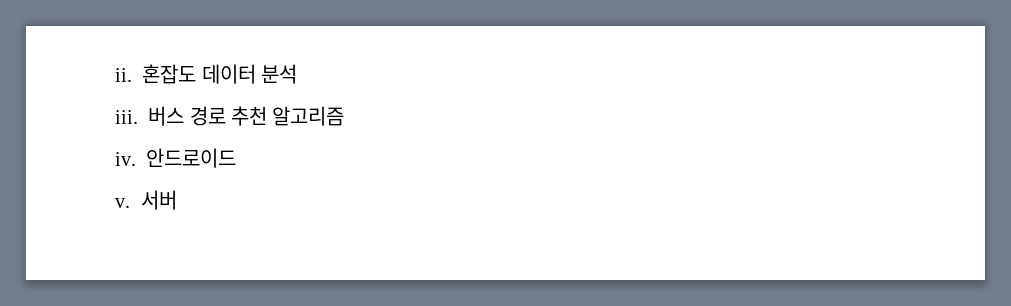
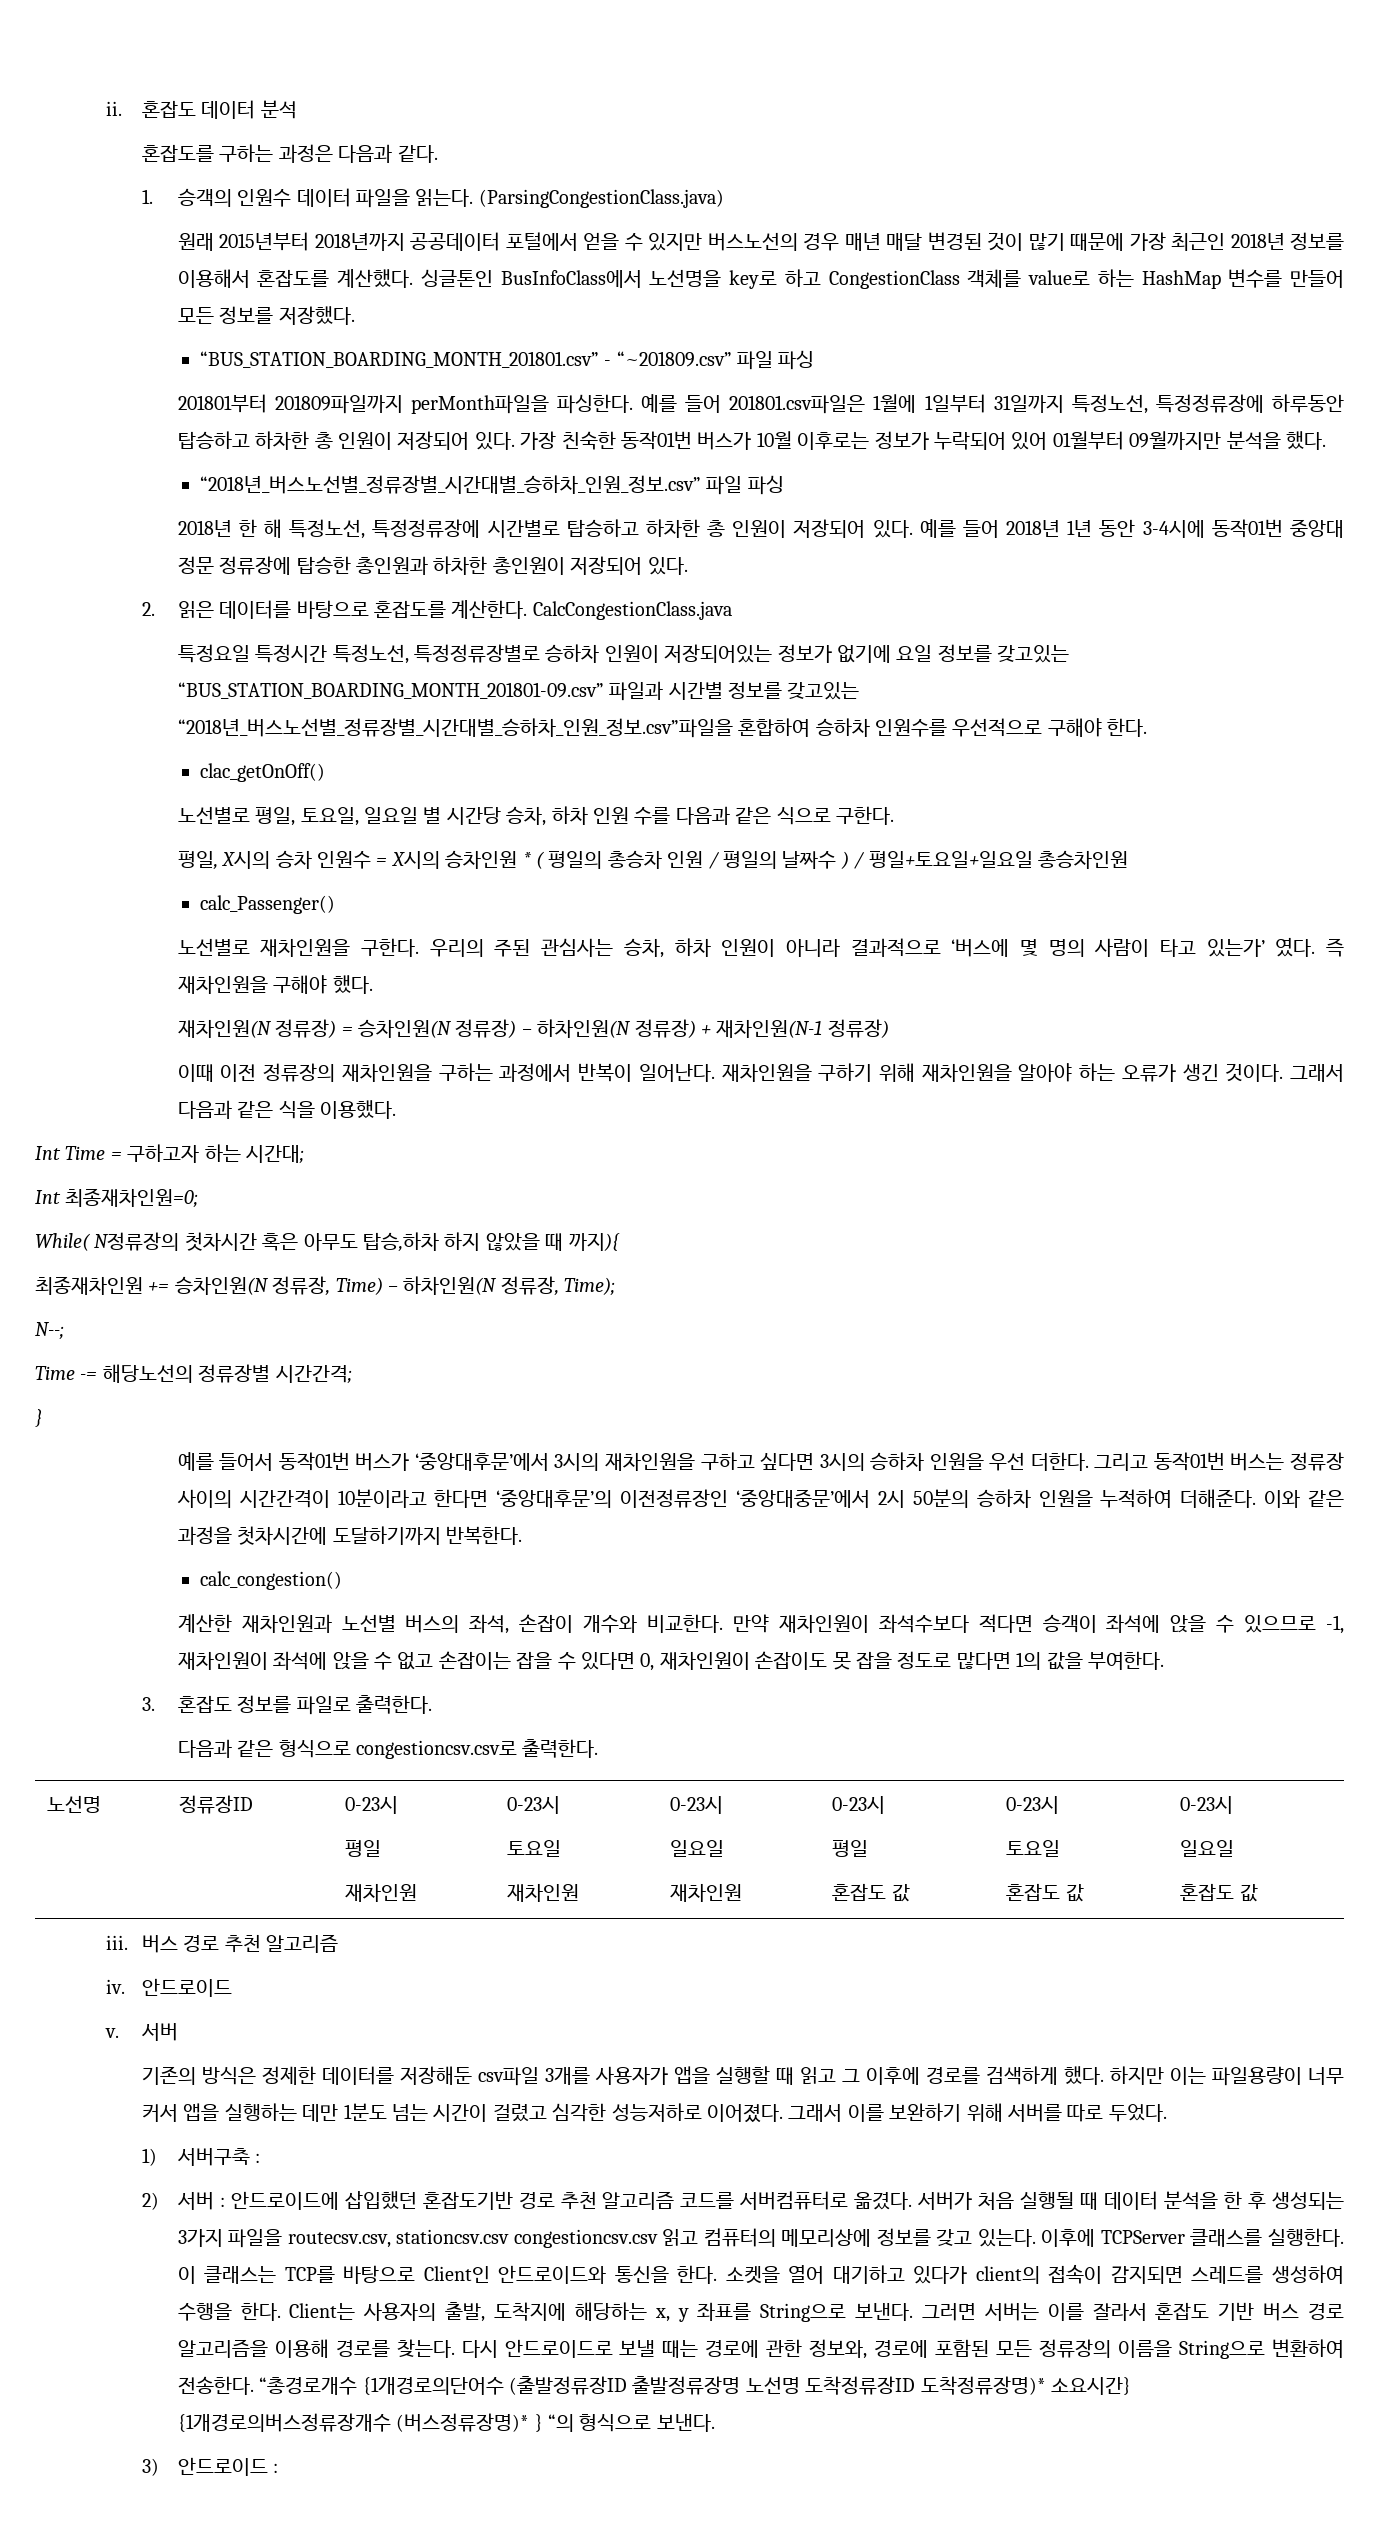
(297, 74) none -> [142,144,438,163] [142,188,724,208] [177,232,1345,251] [177,269,1344,289] [177,306,355,325] [199,350,815,370] [177,394,1345,414] [177,431,1326,450] [199,475,784,495] [177,519,1344,539] [177,556,688,575] [142,600,732,620] [177,644,1070,664] [177,681,860,701] [177,718,1148,738] [199,763,325,782] [177,806,894,826] [177,850,1128,870] [199,895,335,914] [177,937,1344,958] [177,975,373,994] [177,1019,889,1038] [177,1063,1344,1082] [177,1100,396,1119] [35,1144,304,1164] [35,1188,199,1208] [35,1232,620,1252] [35,1276,616,1296] [35,1322,64,1340] [35,1364,352,1384] [35,1409,43,1427] [177,1452,1344,1471] [176,1489,1344,1508] [177,1526,522,1545] [199,1571,342,1590] [177,1614,1345,1634] [177,1651,1164,1671] [142,1695,432,1715] [177,1739,599,1759] [47,1795,102,1813] [179,1795,254,1814] [345,1796,399,1814] [345,1840,382,1857] [345,1883,418,1902] [507,1796,561,1814] [507,1840,562,1857] [507,1883,580,1902] [670,1796,724,1814] [670,1840,725,1857] [670,1883,743,1902] [832,1796,886,1814] [832,1840,869,1857] [832,1883,910,1902] [1006,1796,1060,1814] [1006,1840,1061,1857] [1006,1883,1084,1902] [1180,1796,1234,1814] [1180,1840,1235,1857] [1180,1883,1258,1902] // 혼잡도를 구하는 과정은 다음과 같다. // 1. 승객의 인원수 데이터 파일을 읽는다. (ParsingCongestionClass.java) // 원래 2015년부터 2018년까지 공공데이터 포털에서 얻을 수 있지만 버스노선의 경우 매년 매달 변경된 것이 많기 때문에 가장 최근인 2018년 정보를 이용해서 혼잡도를 계산했다. 싱글톤인 BusInfoClass에서 노선명을 key로 하고 CongestionClass 객체를 value로 하는 HashMap 변수를 만들어 모든 정보를 저장했다. // “BUS_STATION_BOARDING_MONTH_201801.csv” - “~201809.csv” 파일 파싱 // 201801부터 201809파일까지 perMonth파일을 파싱한다. 예를 들어 201801.csv파일은 1월에 1일부터 31일까지 특정노선, 특정정류장에 하루동안 탑승하고 하차한 총 인원이 저장되어 있다. 가장 친숙한 동작01번 버스가 10월 이후로는 정보가 누락되어 있어 01월부터 09월까지만 분석을 했다. // “2018년_버스노선별_정류장별_시간대별_승하차_인원_정보.csv” 파일 파싱 // 2018년 한 해 특정노선, 특정정류장에 시간별로 탑승하고 하차한 총 인원이 저장되어 있다. 예를 들어 2018년 1년 동안 3-4시에 동작01번 중앙대 정문 정류장에 탑승한 총인원과 하차한 총인원이 저장되어 있다. // 2. 읽은 데이터를 바탕으로 혼잡도를 계산한다. CalcCongestionClass.java // 특정요일 특정시간 특정노선, 특정정류장별로 승하차 인원이 저장되어있는 정보가 없기에 요일 정보를 갖고있는 “BUS_STATION_BOARDING_MONTH_201801-09.csv” 파일과 시간별 정보를 갖고있는 “2018년_버스노선별_정류장별_시간대별_승하차_인원_정보.csv”파일을 혼합하여 승하차 인원수를 우선적으로 구해야 한다. // clac_getOnOff() // 노선별로 평일, 토요일, 일요일 별 시간당 승차, 하차 인원 수를 다음과 같은 식으로 구한다. // 평일, X시의 승차 인원수 = X시의 승차인원 * ( 평일의 총승차 인원 / 평일의 날짜수 ) / 평일+토요일+일요일 총승차인원 // calc_Passenger() // 노선별로 재차인원을 구한다. 우리의 주된 관심사는 승차, 하차 인원이 아니라 결과적으로 ‘버스에 몇 명의 사람이 타고 있는가’ 였다. 즉 재차인원을 구해야 했다. // 재차인원(N 정류장) = 승차인원(N 정류장) – 하차인원(N 정류장) + 재차인원(N-1 정류장) // 이때 이전 정류장의 재차인원을 구하는 과정에서 반복이 일어난다. 재차인원을 구하기 위해 재차인원을 알아야 하는 오류가 생긴 것이다. 그래서 다음과 같은 식을 이용했다. // Int Time = 구하고자 하는 시간대; // Int 최종재차인원=0; // While( N정류장의 첫차시간 혹은 아무도 탑승,하차 하지 않았을 때 까지){ // 최종재차인원 += 승차인원(N 정류장, Time) – 하차인원(N 정류장, Time); // N--; // Time -= 해당노선의 정류장별 시간간격; // } // 예를 들어서 동작01번 버스가 ‘중앙대후문’에서 3시의 재차인원을 구하고 싶다면 3시의 승하차 인원을 우선 더한다. 그리고 동작01번 버스는 정류장 사이의 시간간격이 10분이라고 한다면 ‘중앙대후문’의 이전정류장인 ‘중앙대중문’에서 2시 50분의 승하차 인원을 누적하여 더해준다. 이와 같은 과정을 첫차시간에 도달하기까지 반복한다. // calc_congestion() // 계산한 재차인원과 노선별 버스의 좌석, 손잡이 개수와 비교한다. 만약 재차인원이 좌석수보다 적다면 승객이 좌석에 앉을 수 있으므로 -1, 재차인원이 좌석에 앉을 수 없고 손잡이는 잡을 수 있다면 0, 재차인원이 손잡이도 못 잡을 정도로 많다면 1의 값을 부여한다. // 3. 혼잡도 정보를 파일로 출력한다. // 다음과 같은 형식으로 congestioncsv.csv로 출력한다. // 노선명 | 정류장ID | 0-23시 // 평일 // 재차인원 | 0-23시 // 토요일 // 재차인원 | 0-23시 // 일요일 // 재차인원 | 0-23시 // 평일 // 혼잡도 값 | 0-23시 // 토요일 // 혼잡도 값 | 0-23시 // 일요일 // 혼잡도 값
(178, 200) none -> [142,2066,1344,2086] [142,2103,1167,2123] [142,2148,261,2166] [142,2191,1345,2210] [177,2228,1345,2248] [177,2264,1344,2284] [177,2302,1345,2322] [177,2339,1344,2359] [177,2376,1131,2395] [177,2413,715,2432] [142,2457,279,2476] // 기존의 방식은 정제한 데이터를 저장해둔 csv파일 3개를 사용자가 앱을 실행할 때 읽고 그 이후에 경로를 검색하게 했다. 하지만 이는 파일용량이 너무 커서 앱을 실행하는 데만 1분도 넘는 시간이 걸렸고 심각한 성능저하로 이어졌다. 그래서 이를 보완하기 위해 서버를 따로 두었다. // 1) 서버구축 : // 2) 서버 : 안드로이드에 삽입했던 혼잡도기반 경로 추천 알고리즘 코드를 서버컴퓨터로 옮겼다. 서버가 처음 실행될 때 데이터 분석을 한 후 생성되는 3가지 파일을 routecsv.csv, stationcsv.csv congestioncsv.csv 읽고 컴퓨터의 메모리상에 정보를 갖고 있는다. 이후에 TCPServer 클래스를 실행한다. 이 클래스는 TCP를 바탕으로 Client인 안드로이드와 통신을 한다. 소켓을 열어 대기하고 있다가 client의 접속이 감지되면 스레드를 생성하여 수행을 한다. Client는 사용자의 출발, 도착지에 해당하는 x, y 좌표를 String으로 보낸다. 그러면 서버는 이를 잘라서 혼잡도 기반 버스 경로 알고리즘을 이용해 경로를 찾는다. 다시 안드로이드로 보낼 때는 경로에 관한 정보와, 경로에 포함된 모든 정류장의 이름을 String으로 변환하여 전송한다. “총경로개수 {1개경로의단어수 (출발정류장ID 출발정류장명 노선명 도착정류장ID 도착정류장명)* 소요시간} {1개경로의버스정류장개수 (버스정류장명)* } “의 형식으로 보낸다. // 3) 안드로이드 :

